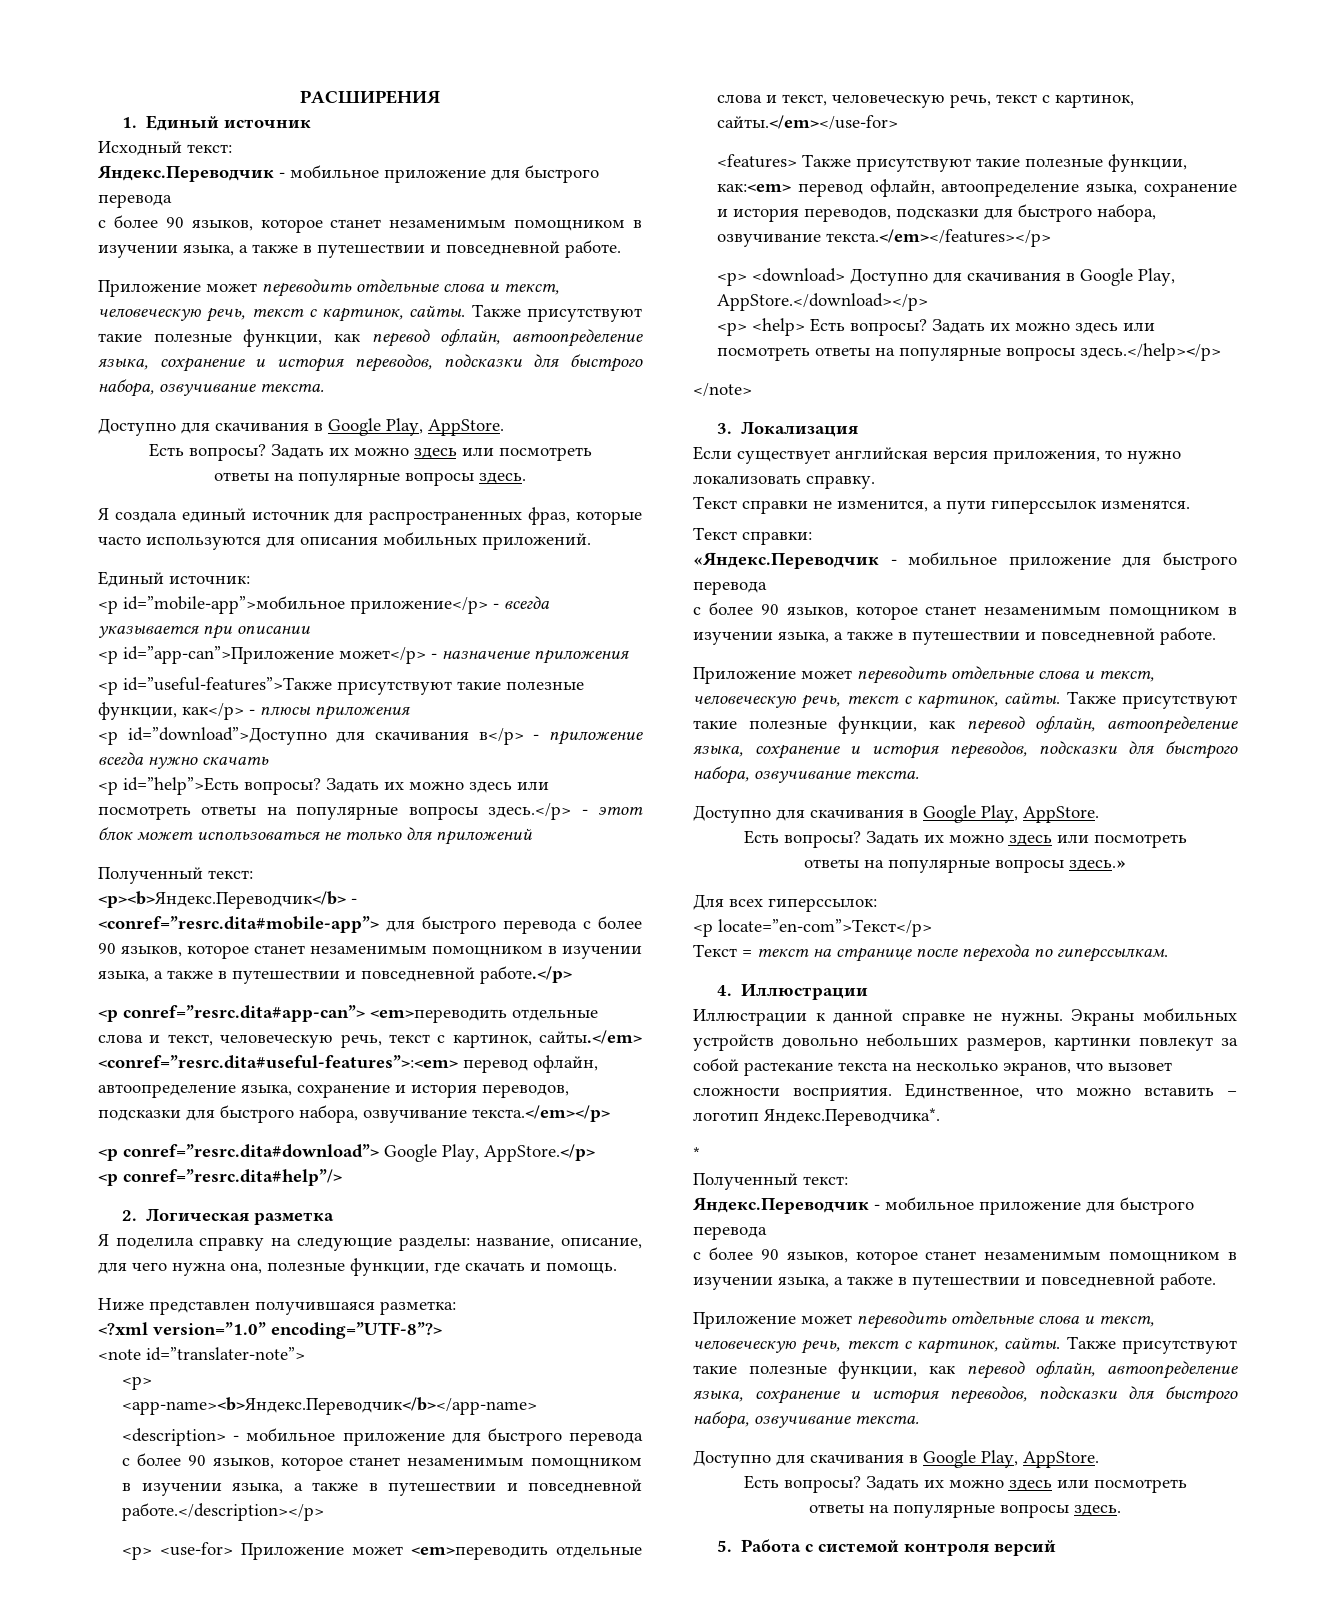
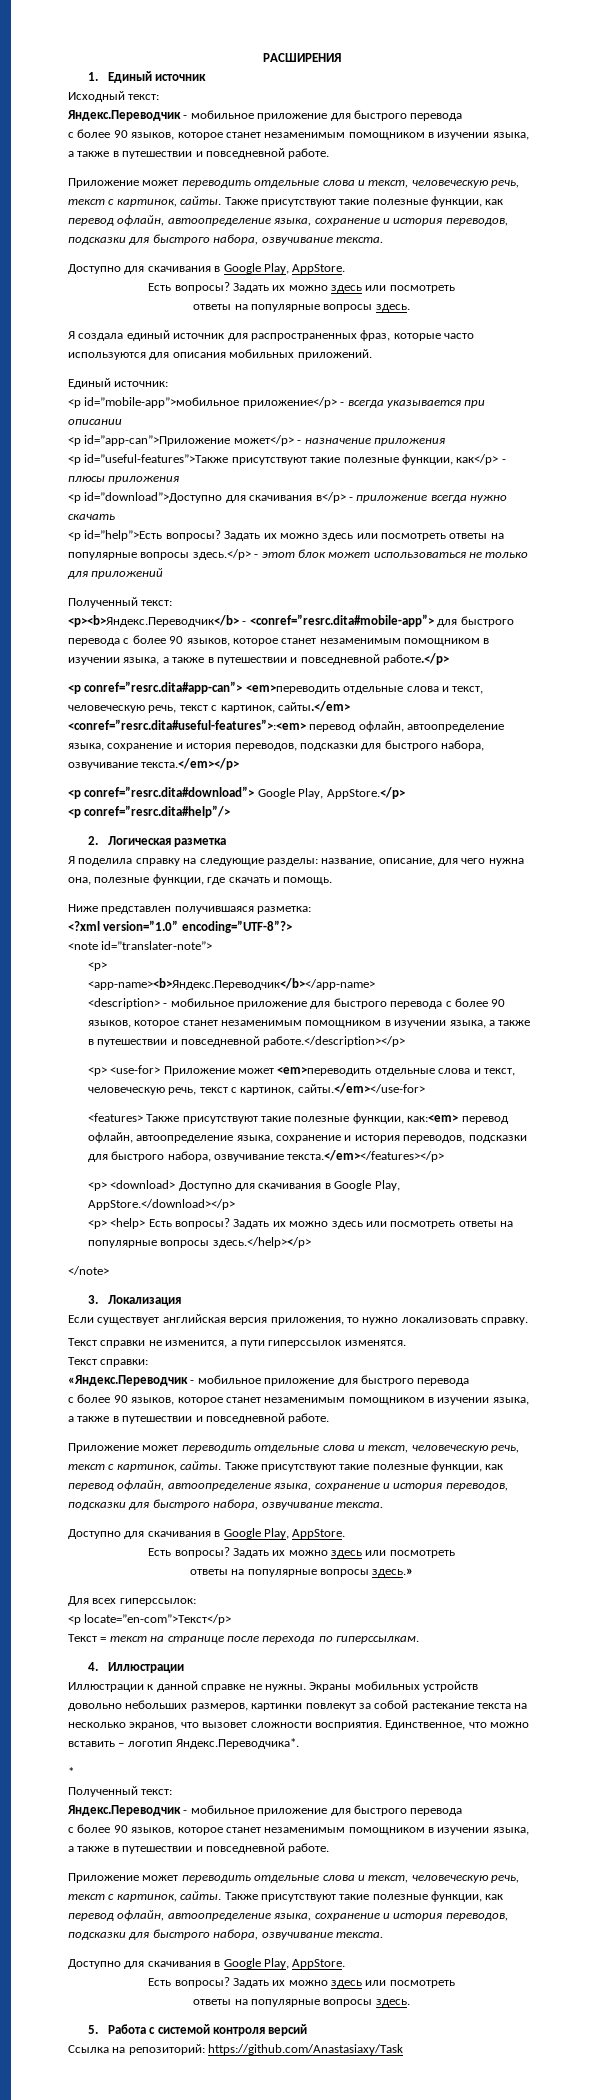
(1057, 1548) none -> [68,2044,404,2055] // Ссылка на репозиторий: https://github.com/Anastasiaxy/Task

